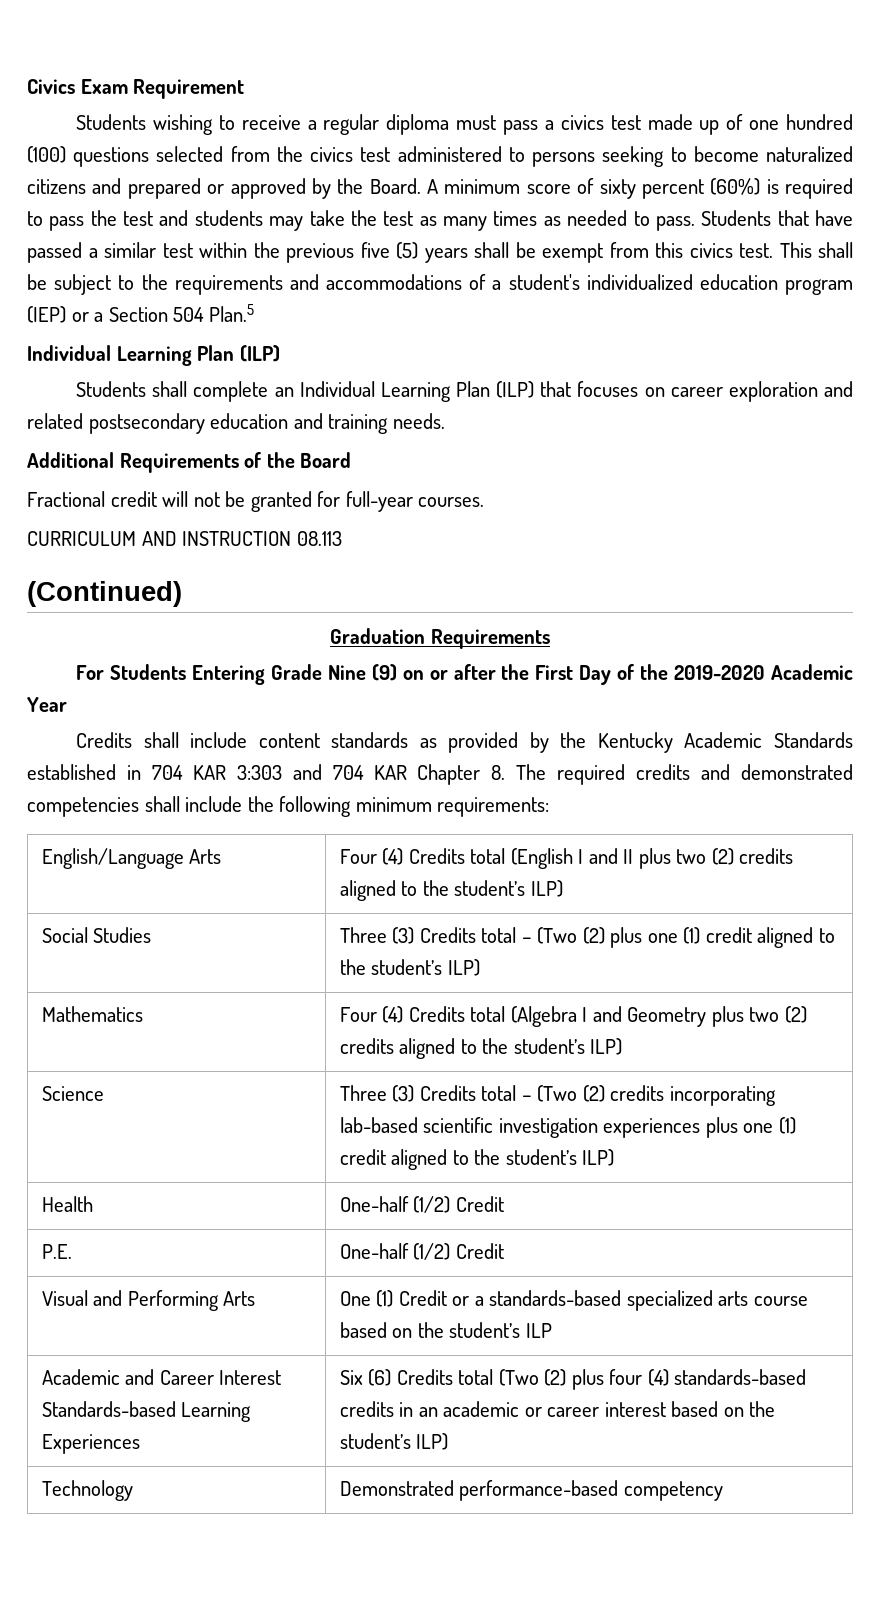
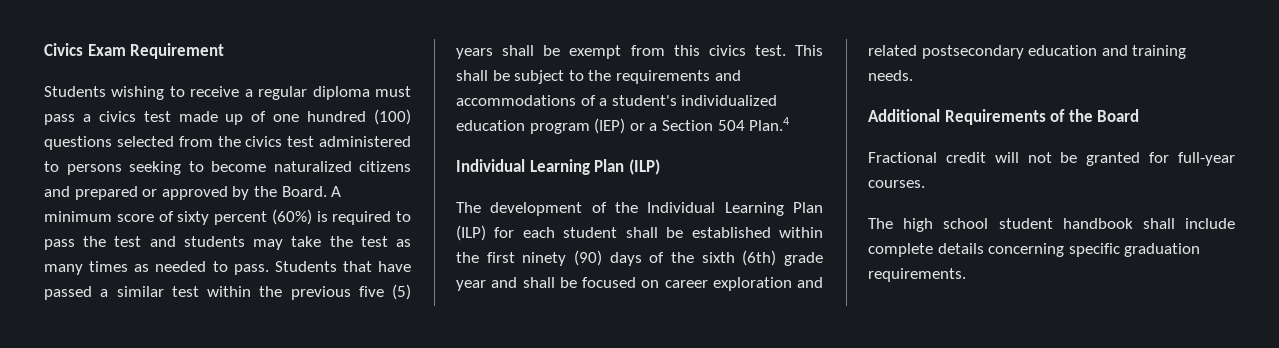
[208,304,254,322] Plan.5 -> [749,117,790,131] Plan.4
[76,381,639,402] Students shall complete an Individual Learning Plan (ILP) that focuses -> [456,202,823,216] [456,225,823,241] [456,250,823,266] [456,277,636,291] The development of the Individual Learning Plan (ILP) for each student shall be established within the first ninety (90) days of the sixth (6th) grade year and shall be focused
[27,531,342,546] [27,581,182,607] [330,628,550,649] [76,664,854,685] [27,697,67,712] [76,732,853,753] [27,764,854,785] [27,796,550,817] [41,848,222,869] [339,848,794,869] [339,880,563,901] [41,927,152,943] [339,927,836,948] [339,959,480,976] [41,1006,143,1022] [339,1006,807,1027] [339,1038,623,1059] [41,1086,104,1101] [339,1085,776,1106] [339,1117,796,1138] [339,1149,615,1170] [41,1196,93,1212] [339,1196,504,1213] [41,1244,72,1259] [339,1243,504,1260] [41,1290,256,1311] [339,1290,808,1311] [339,1322,552,1338] [41,1369,282,1385] [41,1401,252,1422] [41,1434,140,1454] [339,1369,807,1390] [339,1401,776,1417] [339,1433,449,1450] [41,1480,133,1501] [339,1480,723,1501] CURRICULUM AND INSTRUCTION 08.113 // (Continued) // Graduation Requirements // For Students Entering Grade Nine (9) on or after the First Day of the 2019-2020 Academic Year // Credits shall include content standards as provided by the Kentucky Academic Standards established in 704 KAR 3:303 and 704 KAR Chapter 8. The required credits and demonstrated competencies shall include the following minimum requirements: // English/Language Arts | Four (4) Credits total (English I and II plus two (2) credits aligned to the student’s ILP) // Social Studies | Three (3) Credits total – (Two (2) plus one (1) credit aligned to the student’s ILP) // Mathematics | Four (4) Credits total (Algebra I and Geometry plus two (2) credits aligned to the student’s ILP) // Science | Three (3) Credits total – (Two (2) credits incorporating lab-based scientific investigation experiences plus one (1) credit aligned to the student’s ILP) // Health | One-half (1/2) Credit // P.E. | One-half (1/2) Credit // Visual and Performing Arts | One (1) Credit or a standards-based specialized arts course based on the student’s ILP // Academic and Career Interest Standards-based Learning Experiences | Six (6) Credits total (Two (2) plus four (4) standards-based credits in an academic or career interest based on the student’s ILP) // Technology | Demonstrated performance-based competency -> [868,218,1235,232] [868,243,1201,257] [868,268,966,282] The high school student handbook shall include complete details concerning specific graduation requirements.

